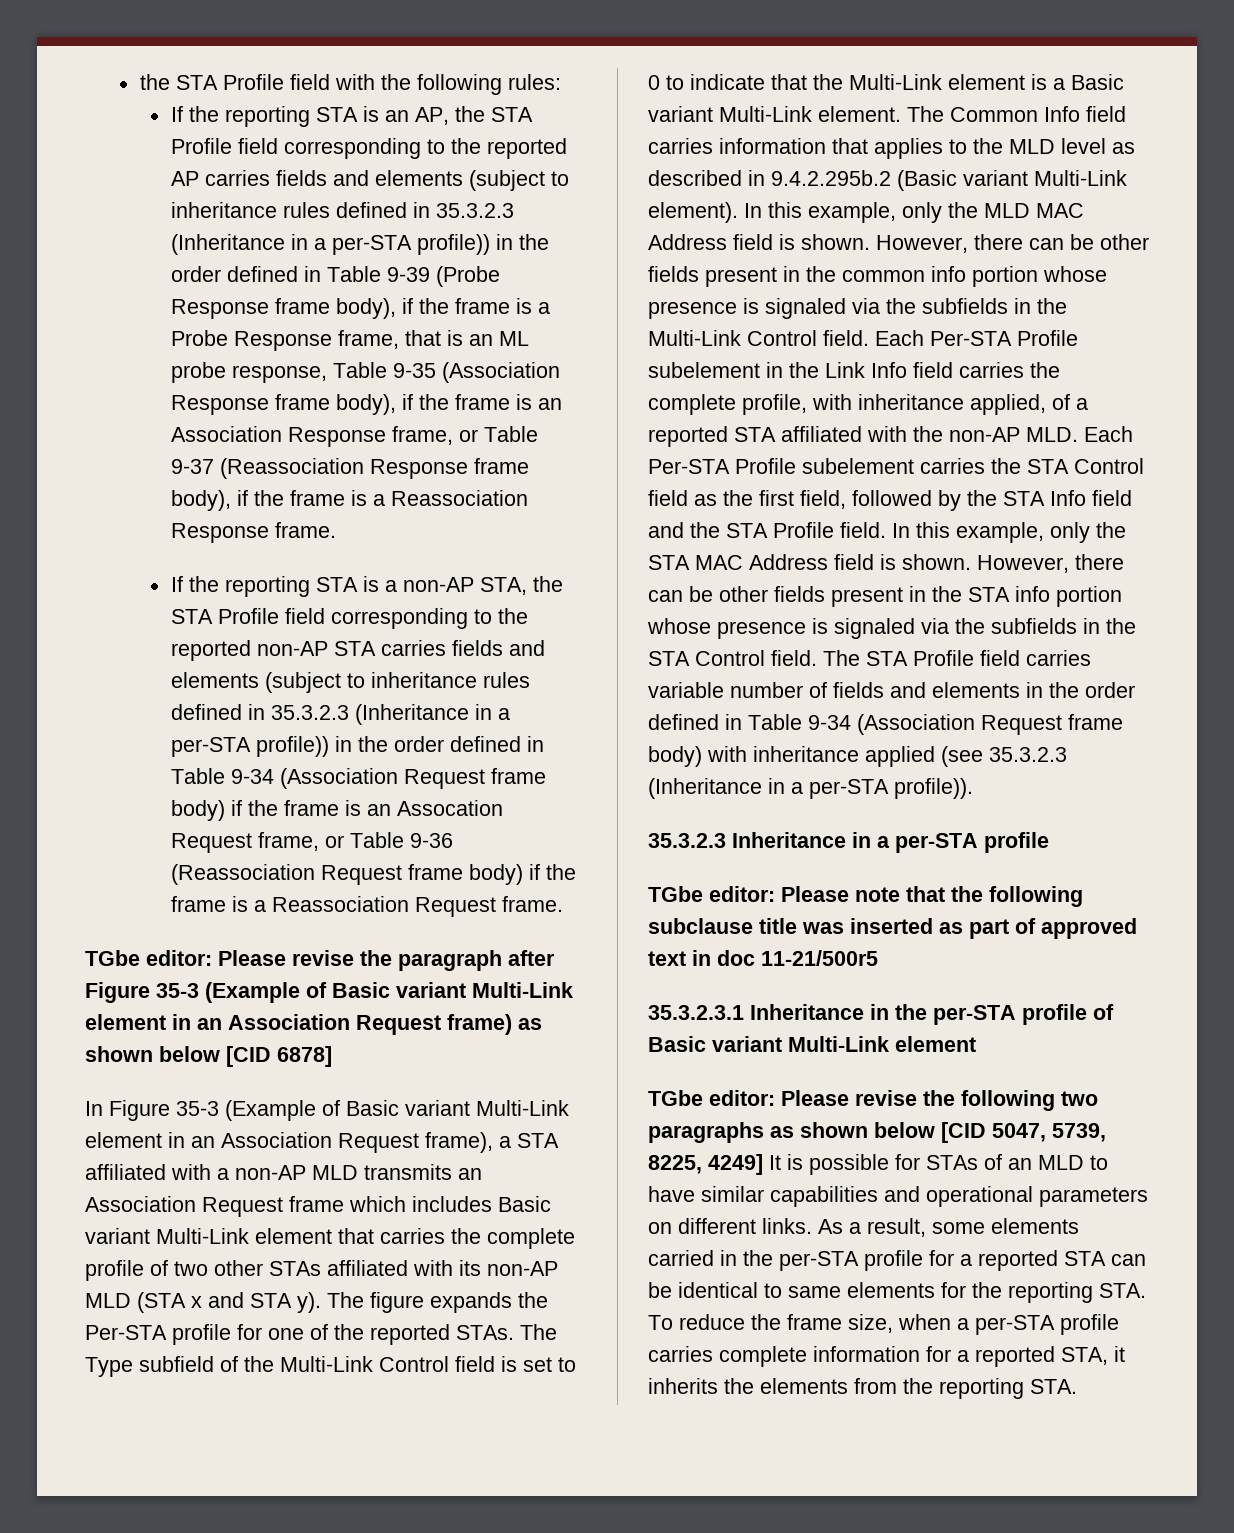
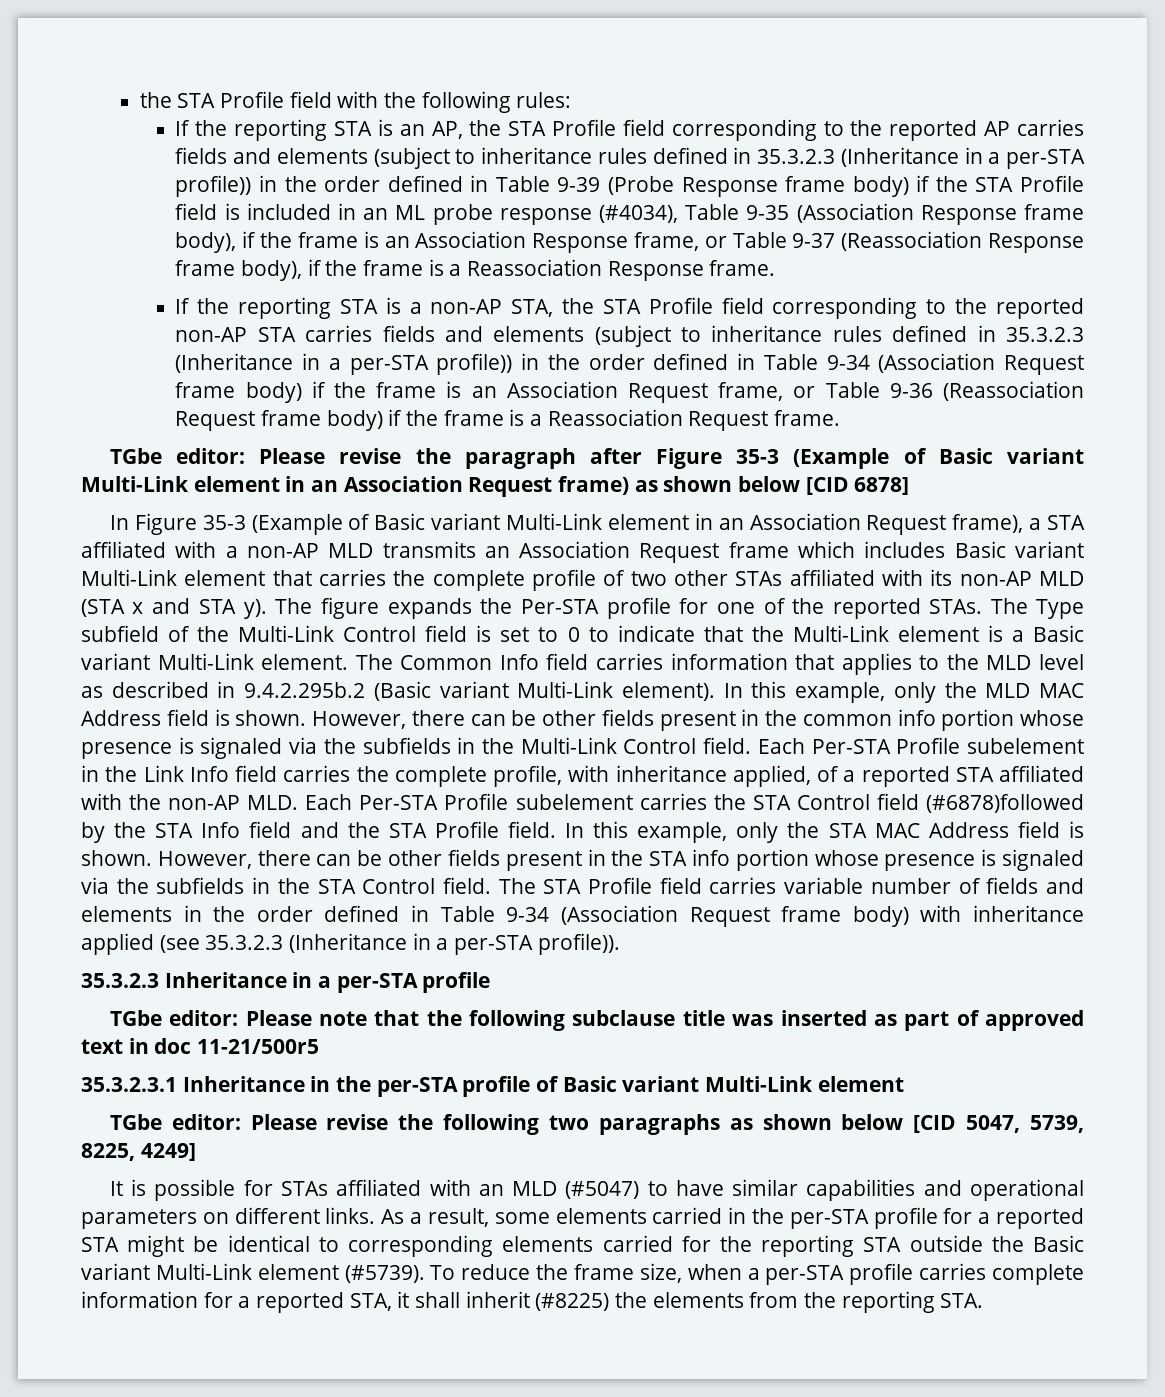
[335,298,550,319] [170,330,463,351] body), if the frame is a Probe Response frame, that is -> [852,175,1084,197] [175,203,357,220] body) if the STA Profile field is included in
[231,365,327,383] response, -> [499,205,679,225] response (#4034),
[396,800,503,816] Assocation -> [506,381,618,398] Association
[694,490,932,509] as the first field, followed -> [925,794,1084,813] (#6878)followed
(763, 1164) none -> (196, 1152) //
[984,1154,1002,1170] of -> [336,1179,471,1196] affiliated with
(1084, 1162) none -> [565,1181,640,1199] (#5047)
[1111,1254,1146,1266] can -> [127,1235,185,1257] might
[788,1282,1146,1303] same elements for the reporting STA. -> [348,1235,1085,1257] [81,1263,425,1283] corresponding elements carried for the reporting STA outside the Basic variant Multi-Link element (#5739).
[648,1378,718,1394] inherits -> [415,1291,610,1311] shall inherit (#8225)

